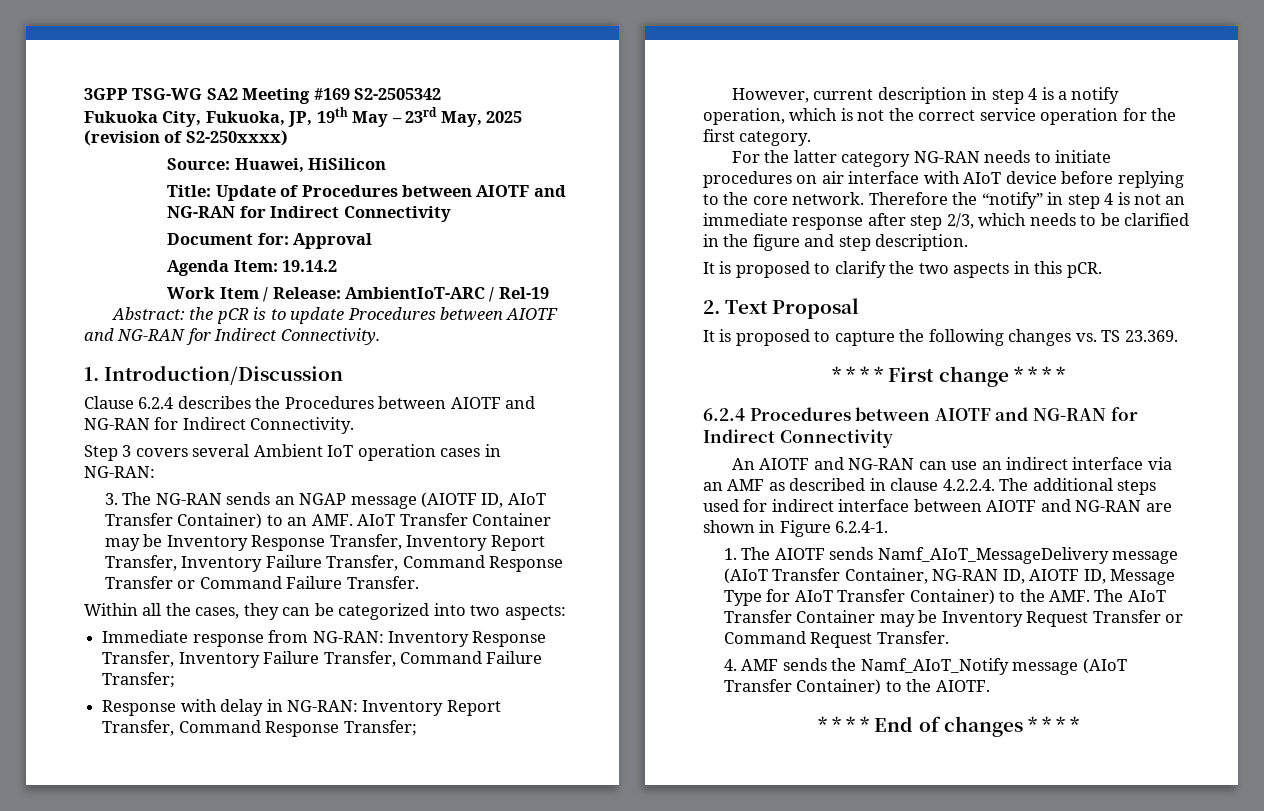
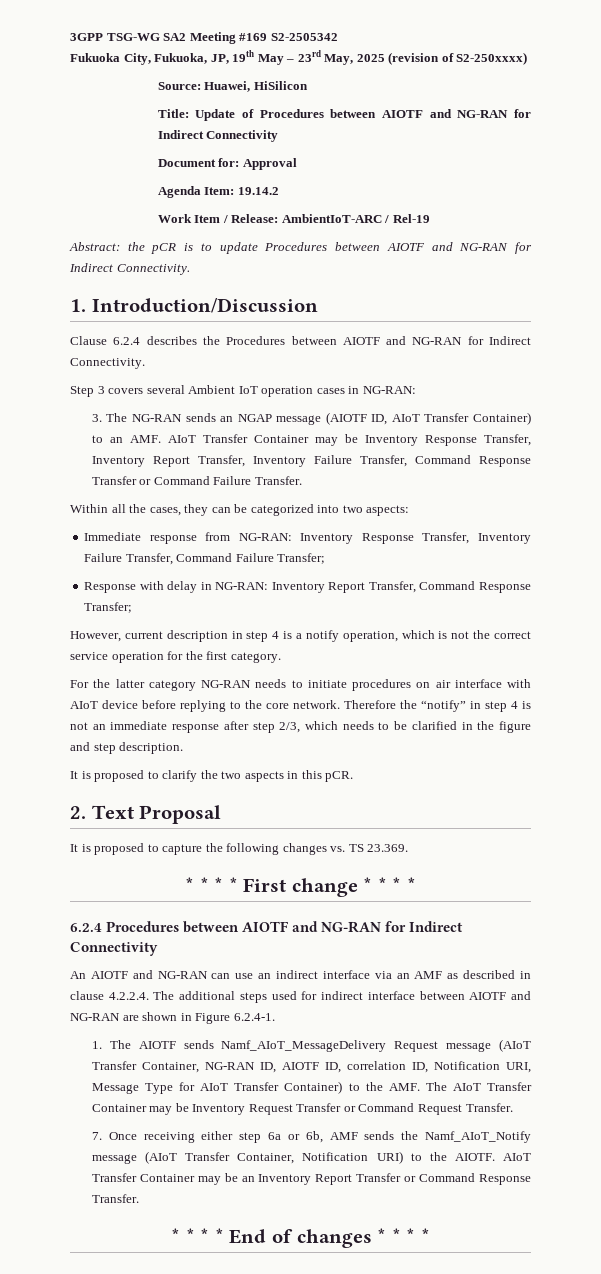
(1109, 555) none -> [394,1041,439,1052] Request
(1106, 576) none -> [346,1061,531,1073] correlation ID, Notification URI,
[723,659,737,671] 4. -> [91,1131,323,1143] 7. Once receiving either step 6a or 6b,
[796,679,882,695] Container) -> [237,1151,403,1164] Container, Notification URI)
(990, 686) none -> [502,1153,531,1161] [91,1173,531,1185] [91,1194,139,1203] AIoT Transfer Container may be an Inventory Report Transfer or Command Response Transfer.

